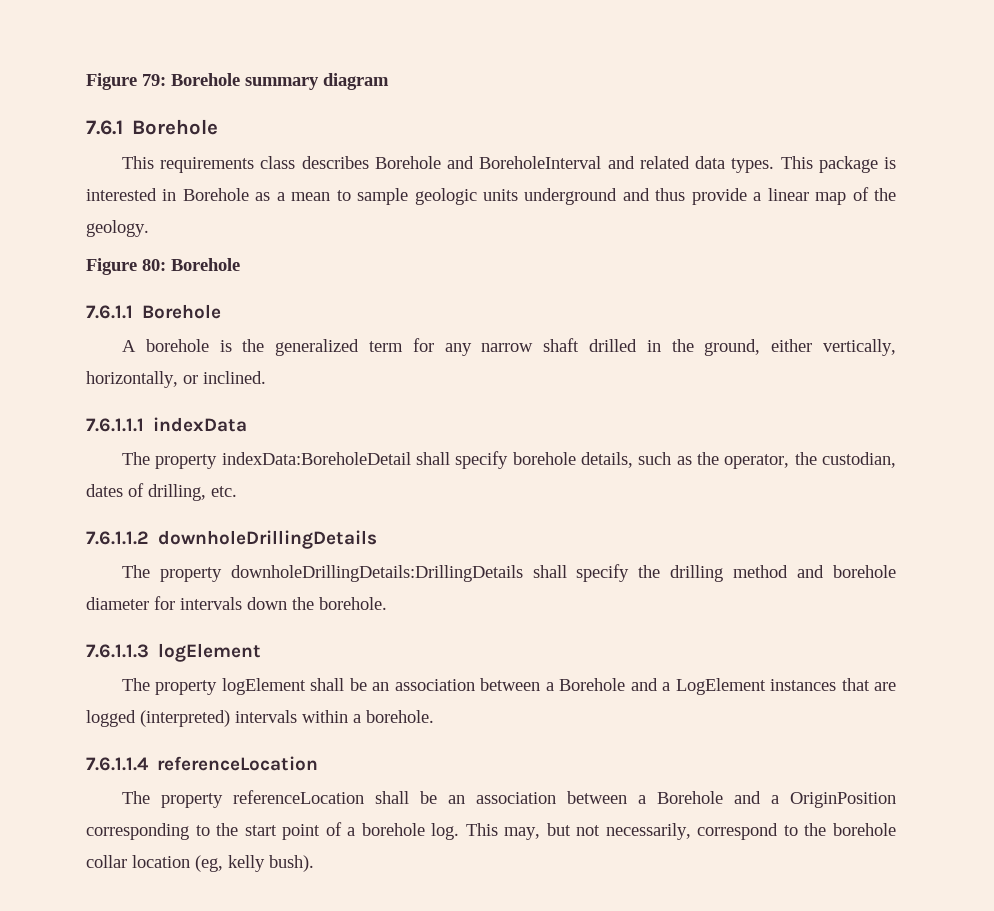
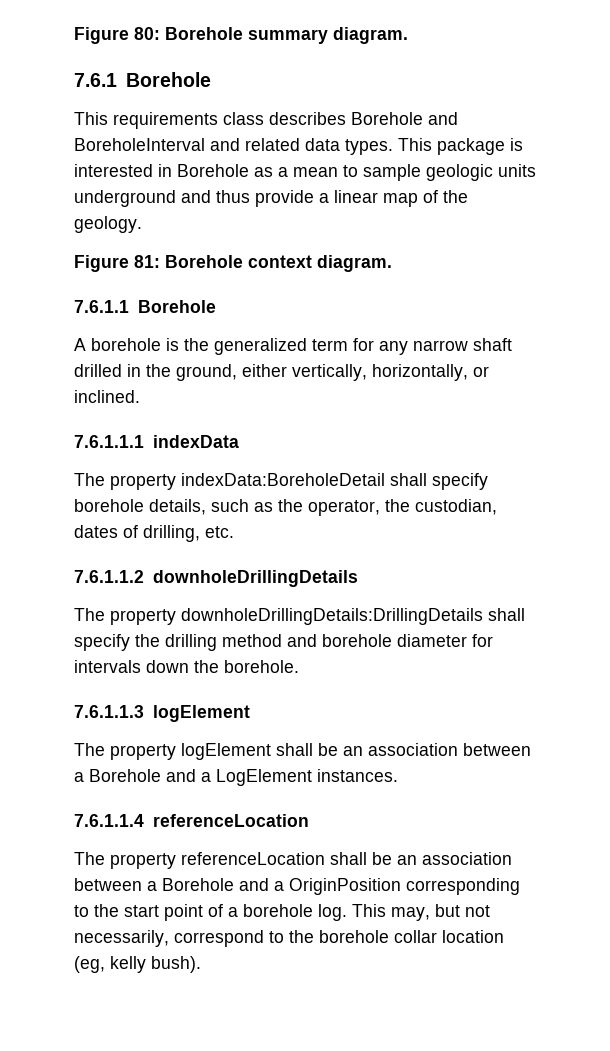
[86,73,166,90] Figure 79: -> [74,27,160,44] Figure 80:
[323,73,389,90] diagram -> [333,27,408,44] diagram.
[142,258,240,271] 80: Borehole -> [134,255,392,272] 81: Borehole context diagram.
[770,678,896,691] [86,710,434,727] instances that are logged (interpreted) intervals within a borehole. -> [317,769,398,782] instances.

